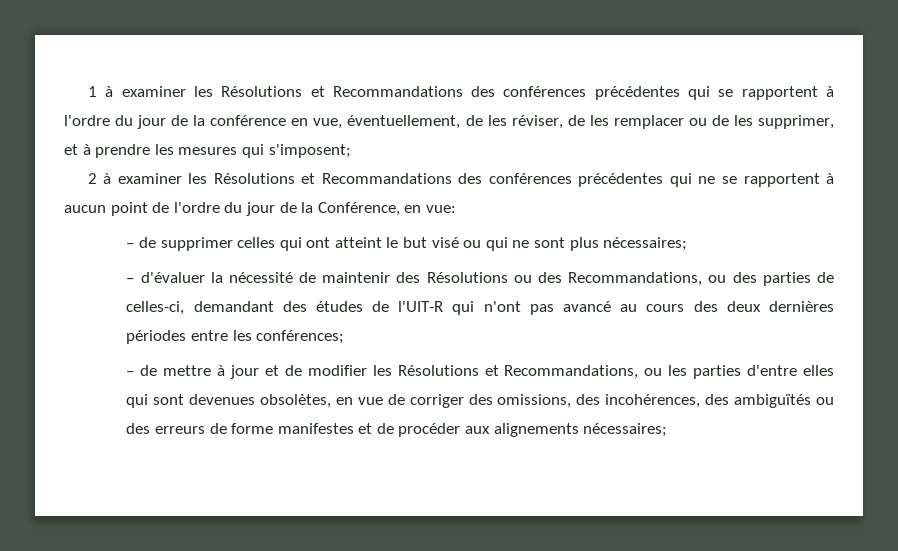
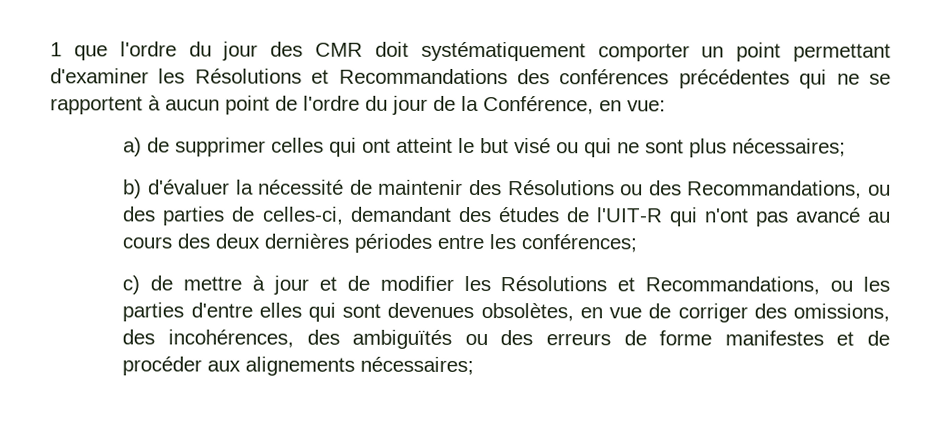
[105,86,834,100] [64,115,834,129] [64,144,351,158] [87,173,182,184] à examiner les Résolutions et Recommandations des conférences précédentes qui se rapportent à l'ordre du jour de la conférence en vue, éventuellement, de les réviser, de les remplacer ou de les supprimer, et à prendre les mesures qui s'imposent; // 2 à examiner -> [73,41,892,62] [50,68,149,84] que l'ordre du jour des CMR doit systématiquement comporter un point permettant d'examiner
[126,243,135,248] – -> [123,137,143,157] a)
[126,278,135,283] – -> [123,179,143,199] b)
[126,371,135,376] – -> [122,275,141,295] c)

